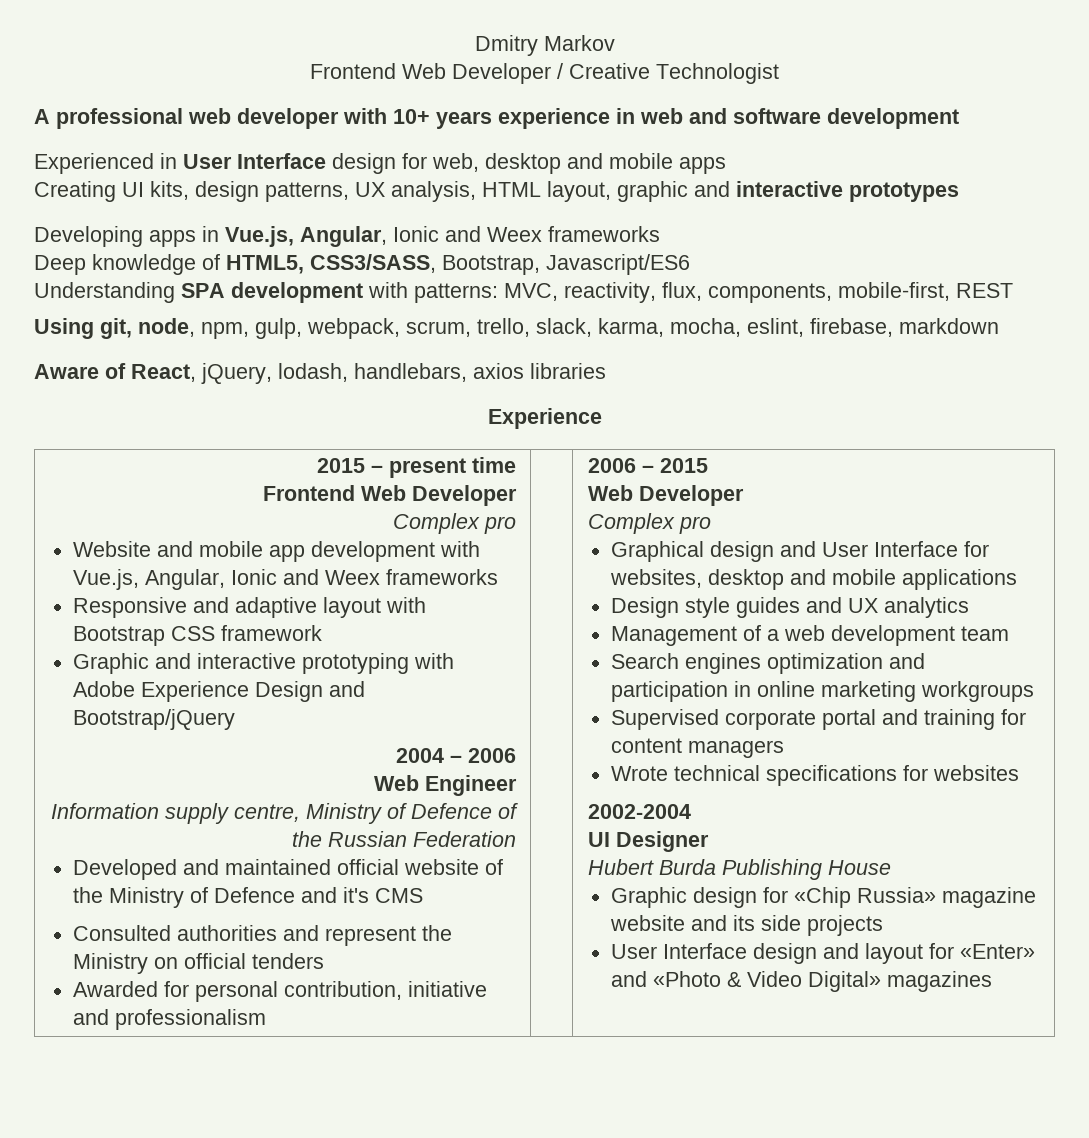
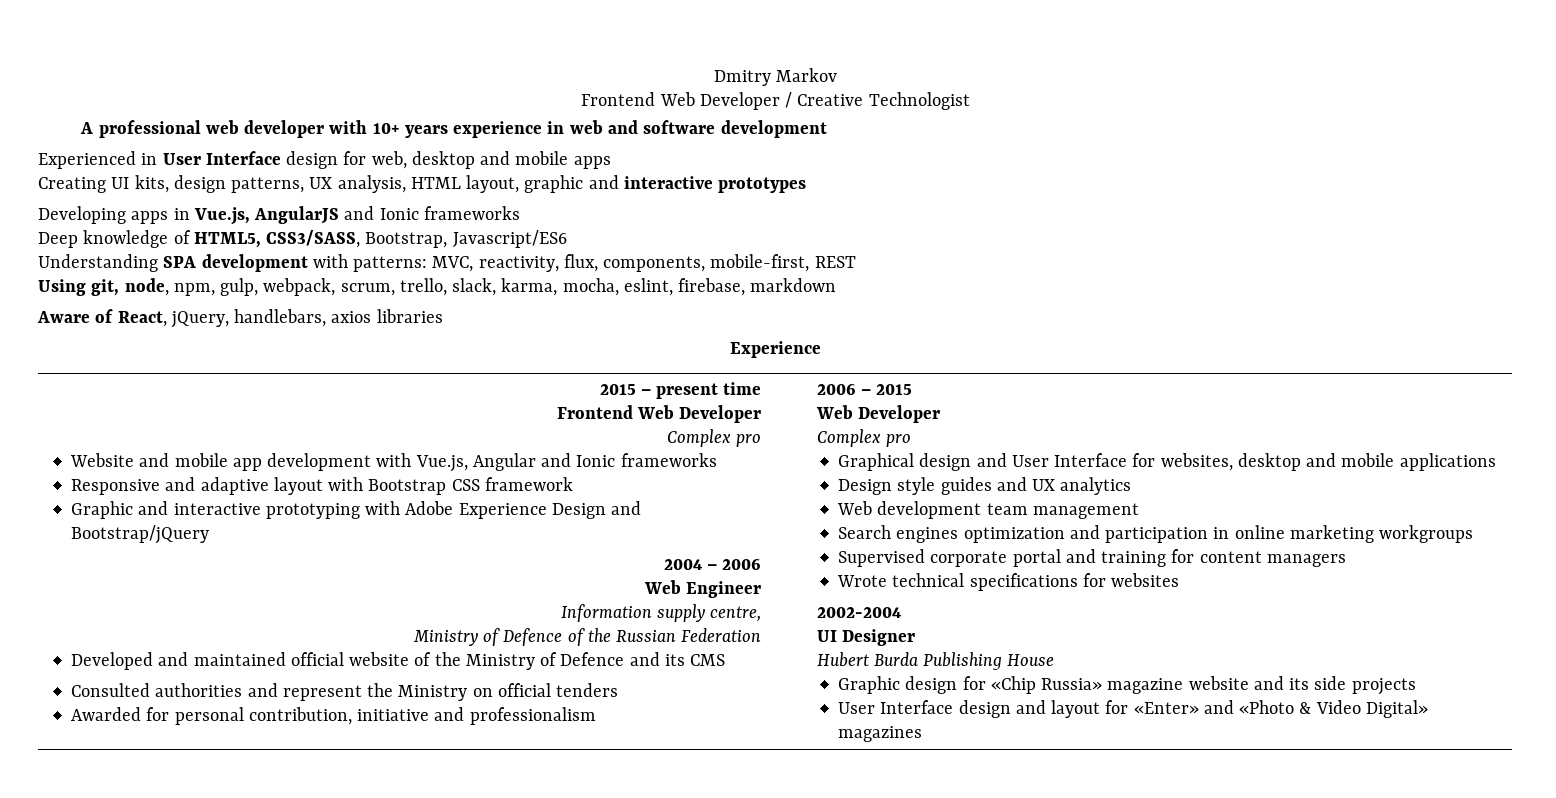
[300,226,542,247] Angular, Ionic and Weex -> [254,206,419,224] AngularJS and Ionic
[278,363,348,382] lodash, -> (229, 319) none
[145,569,381,590] Angular, Ionic and Weex -> [472,453,616,471] Angular and Ionic
(300, 813) none -> (762, 614) //
[343,887,370,903] it's -> [664,654,685,666] its
[611,625,826,646] Management of a web -> [837,501,873,515] Web
(1010, 633) none -> [1032,503,1139,519] management

